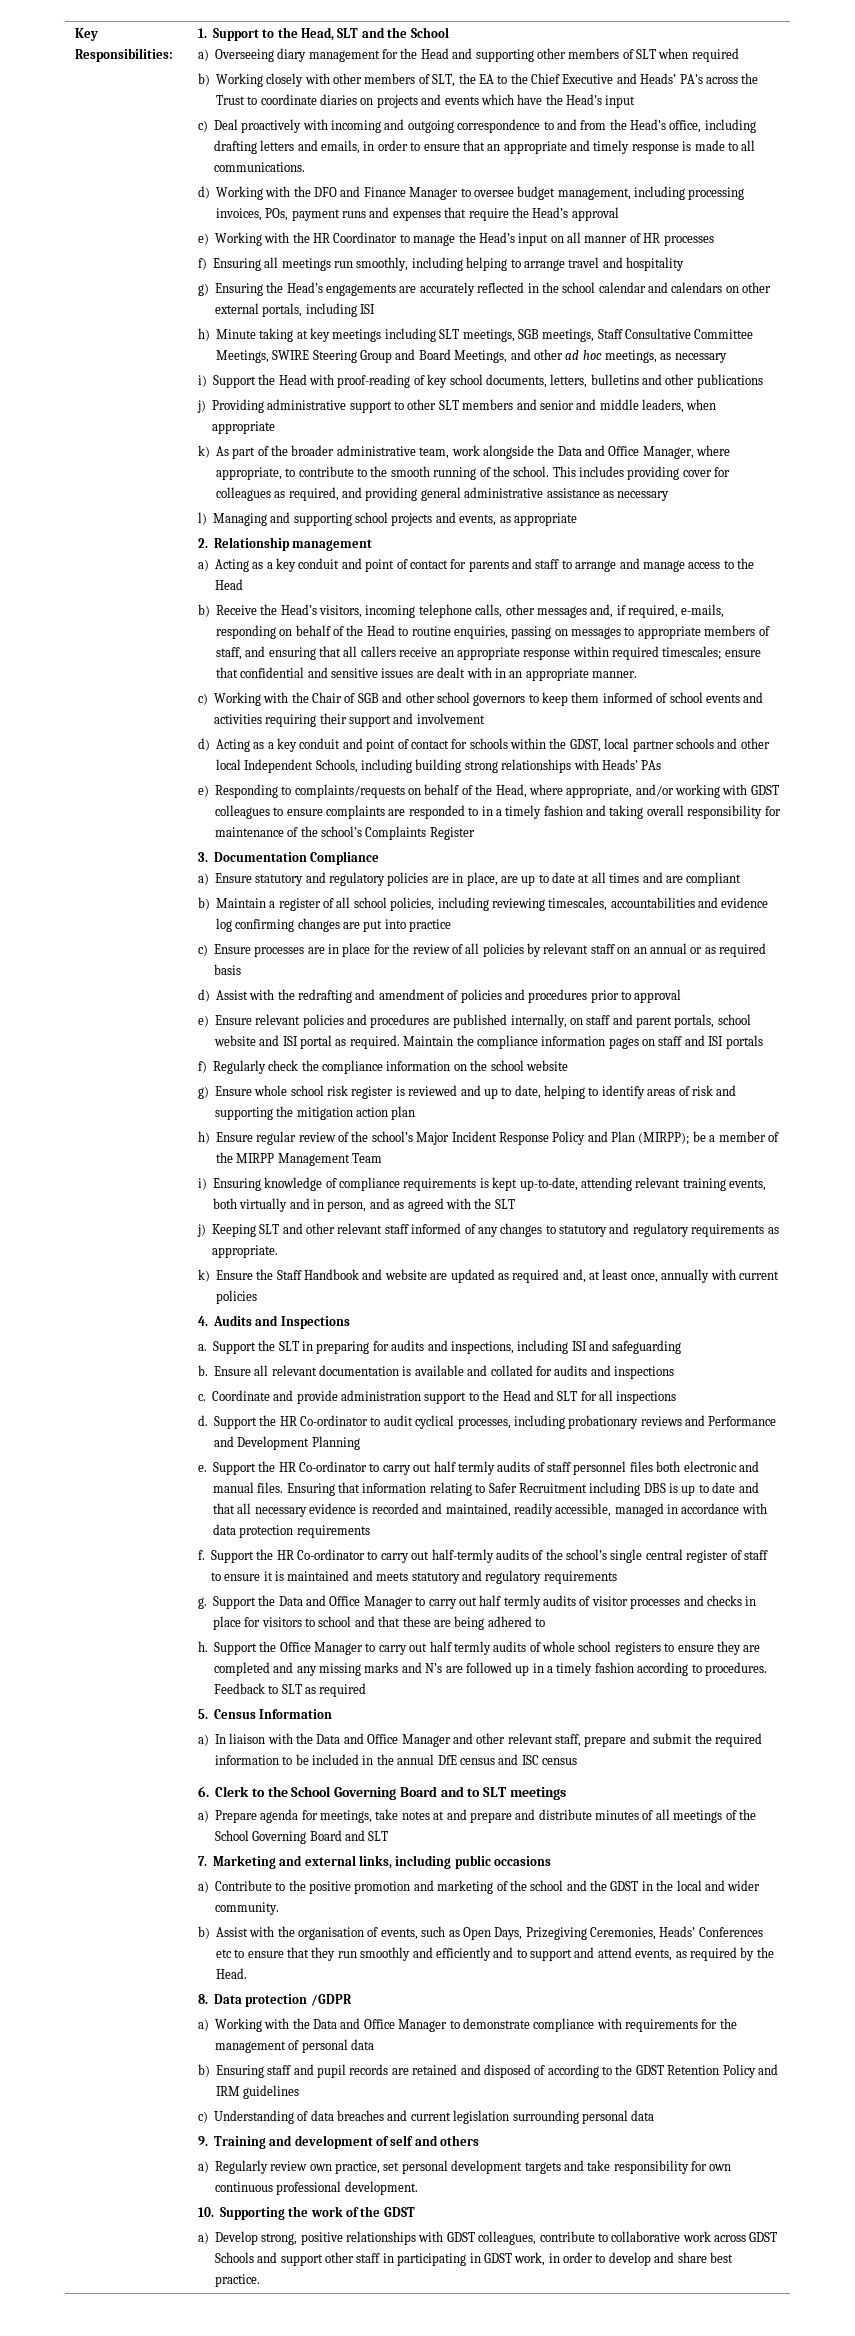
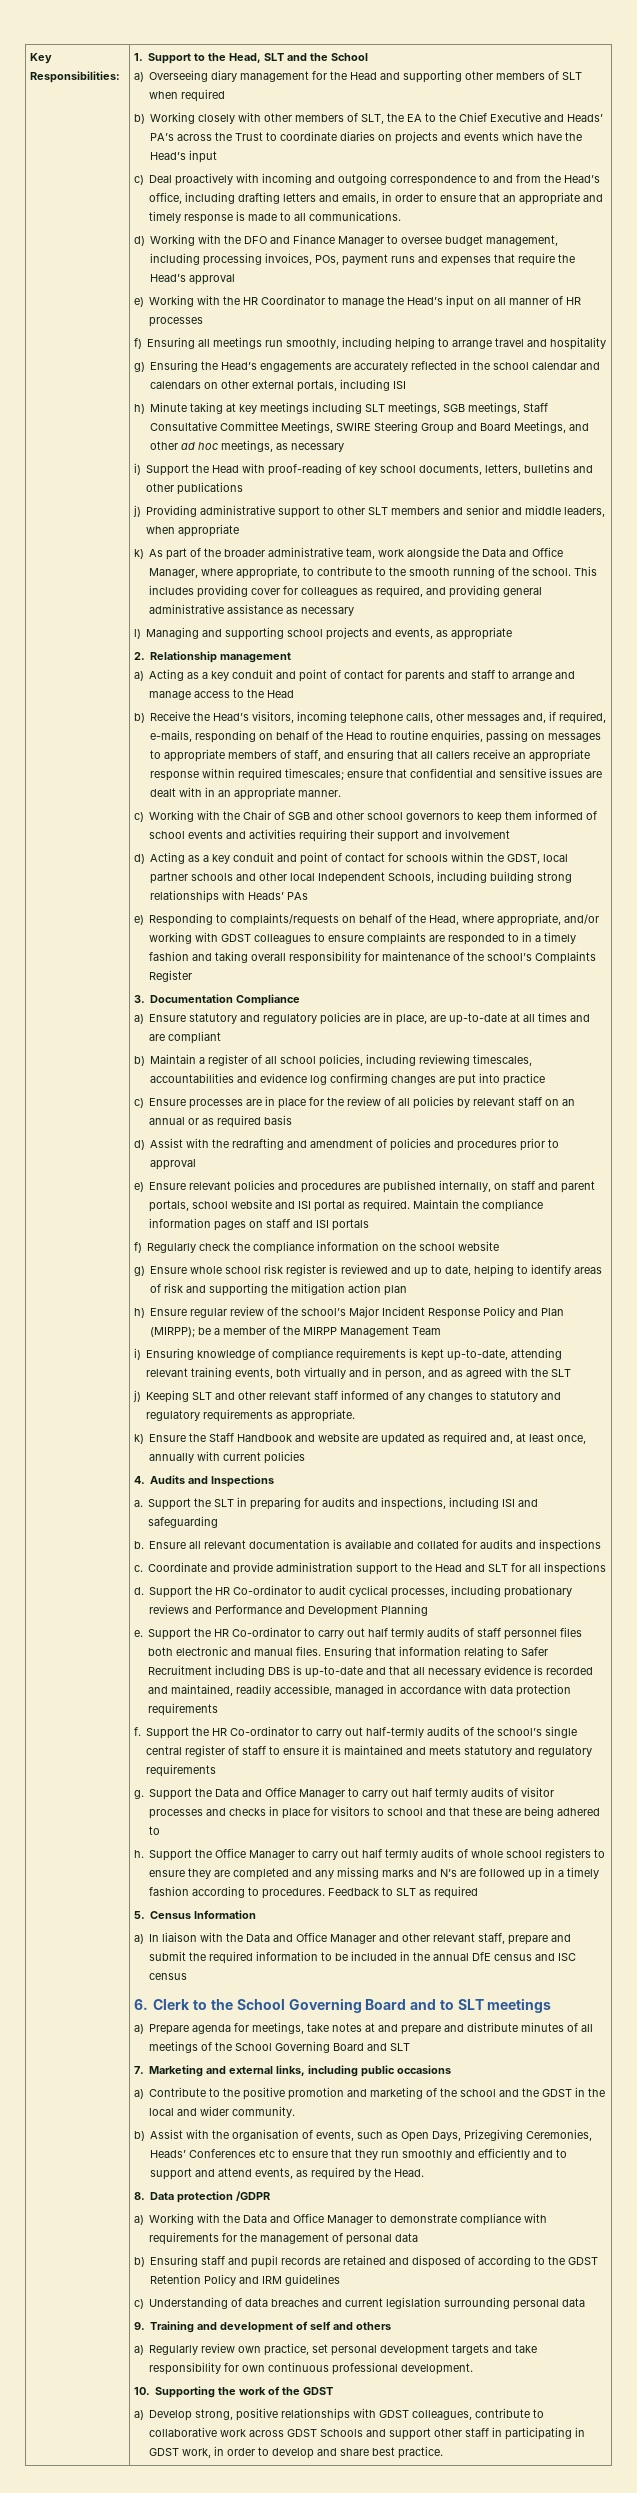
[521,872,576,886] up to date -> [449,1013,508,1025] up-to-date
[681,1482,736,1496] up to date -> [305,1666,364,1678] up-to-date

